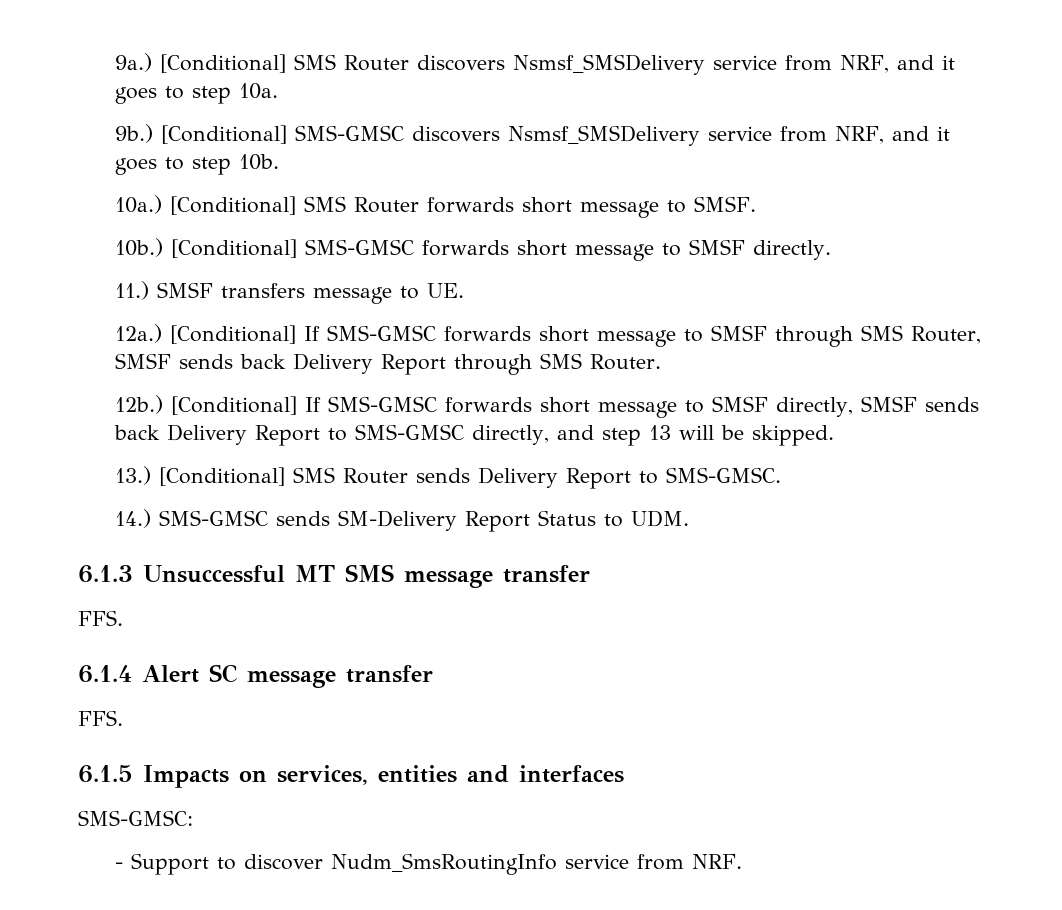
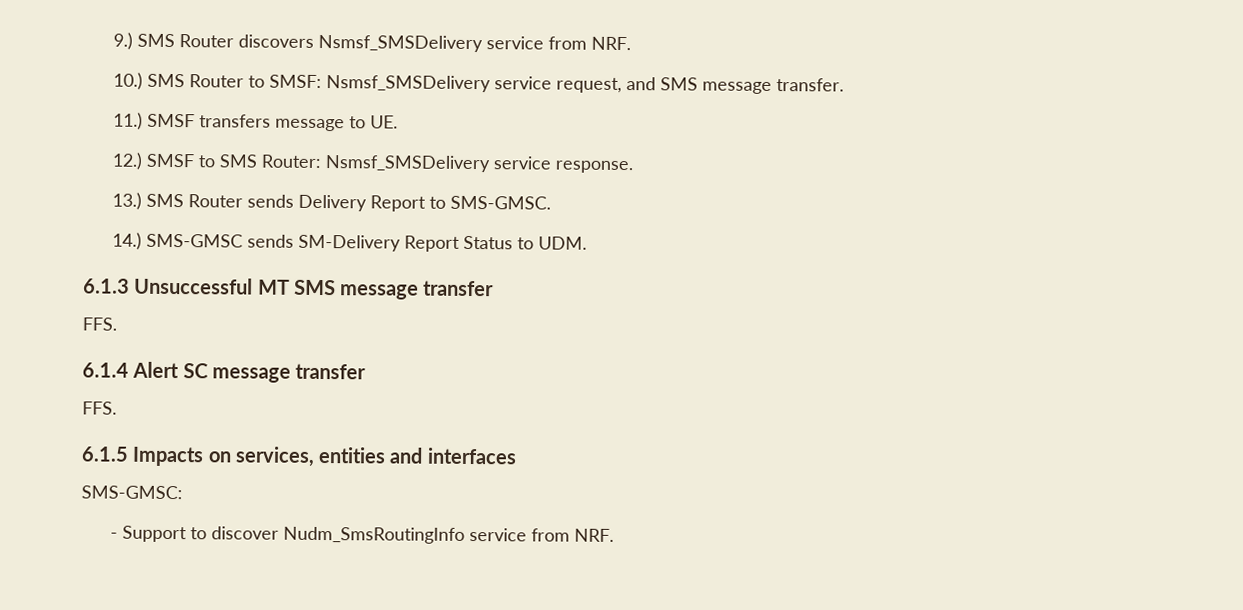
[115,53,287,73] 9a.) [Conditional] -> [113,32,134,50] 9.)
[840,55,956,73] [115,83,279,104] [115,124,951,146] [115,154,280,175] [115,195,757,218] [115,238,832,261] NRF, and it goes to step 10a. // 9b.) [Conditional] SMS-GMSC discovers Nsmsf_SMSDelivery service from NRF, and it goes to step 10b. // 10a.) [Conditional] SMS Router forwards short message to SMSF. // 10b.) [Conditional] SMS-GMSC forwards short message to SMSF directly. -> [591,36,632,51] [113,72,845,94] NRF. // 10.) SMS Router to SMSF: Nsmsf_SMSDelivery service request, and SMS message transfer.
[115,324,982,347] [115,353,662,375] [115,395,980,418] [114,424,835,446] 12a.) [Conditional] If SMS-GMSC forwards short message to SMSF through SMS Router, SMSF sends back Delivery Report through SMS Router. // 12b.) [Conditional] If SMS-GMSC forwards short message to SMSF directly, SMSF sends back Delivery Report to SMS-GMSC directly, and step 13 will be skipped. -> [112,152,634,174] 12.) SMSF to SMS Router: Nsmsf_SMSDelivery service response.
[159,467,286,486] [Conditional] -> (143, 201) none

